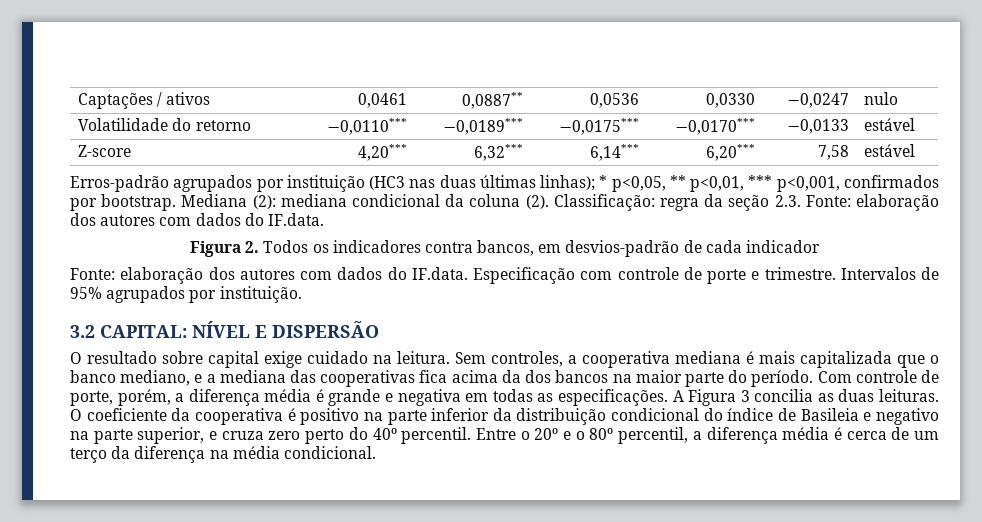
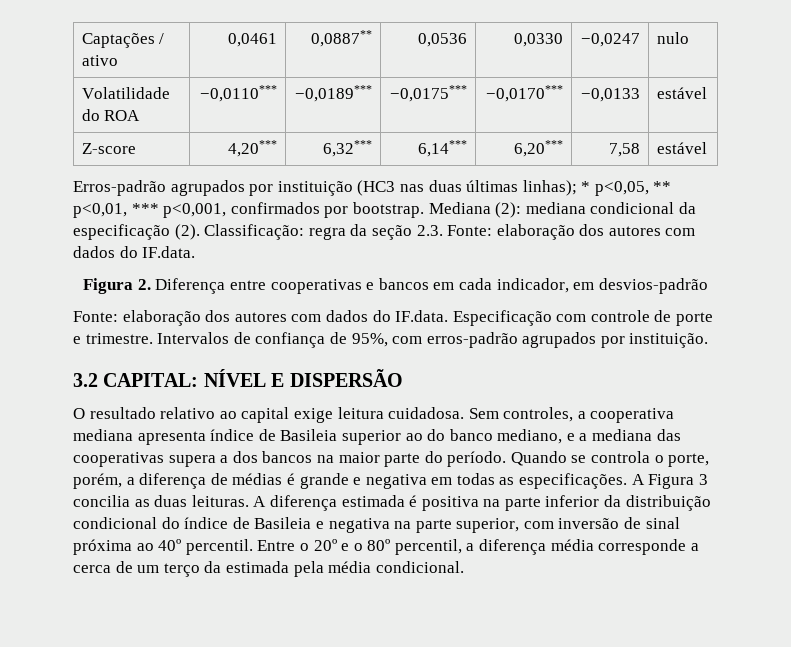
[165,92,210,105] ativos -> [81,55,118,66] ativo
[195,120,251,131] retorno -> [104,110,141,121] ROA
[469,194,521,207] coluna -> [73,224,170,240] especificação
[263,240,535,256] Todos os indicadores contra bancos, -> [155,278,569,294] Diferença entre cooperativas e bancos em cada indicador,
[683,240,821,253] de cada indicador -> (708, 286) none
[70,287,102,299] 95% -> [255,332,518,348] confiança de 95%, com erros-padrão
[162,351,450,368] sobre capital exige cuidado na leitura. -> [160,407,465,423] relativo ao capital exige leitura cuidadosa.
[746,351,939,368] é mais capitalizada que o -> [137,429,446,445] apresenta índice de Basileia superior ao do
[419,370,521,383] fica acima da -> [168,455,229,467] supera a
[817,370,940,383] Com controle de -> [510,451,664,466] Quando se controla o
[264,389,312,402] média -> [210,473,283,485] de médias
[70,408,360,425] O coeficiente da cooperativa é positivo -> [253,495,479,511] A diferença estimada é positiva
[875,408,939,425] negativo -> [328,518,390,533] negativa
[209,427,368,444] e cruza zero perto do -> [523,517,680,529] [73,539,154,555] com inversão de sinal próxima ao
[833,427,842,440] é -> [598,539,699,555] corresponde a
[134,446,229,463] diferença na -> [225,561,324,577] estimada pela

